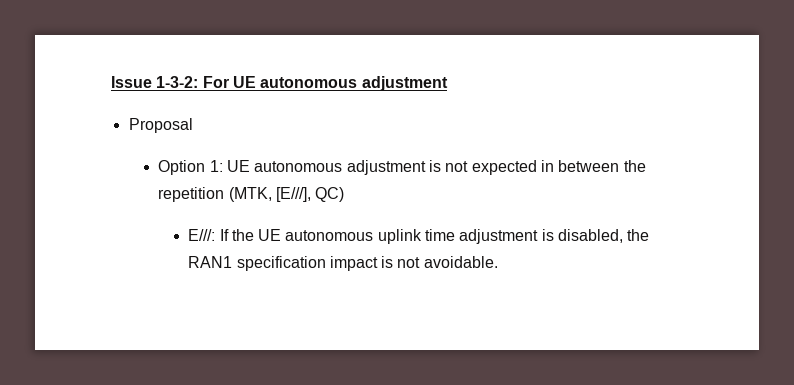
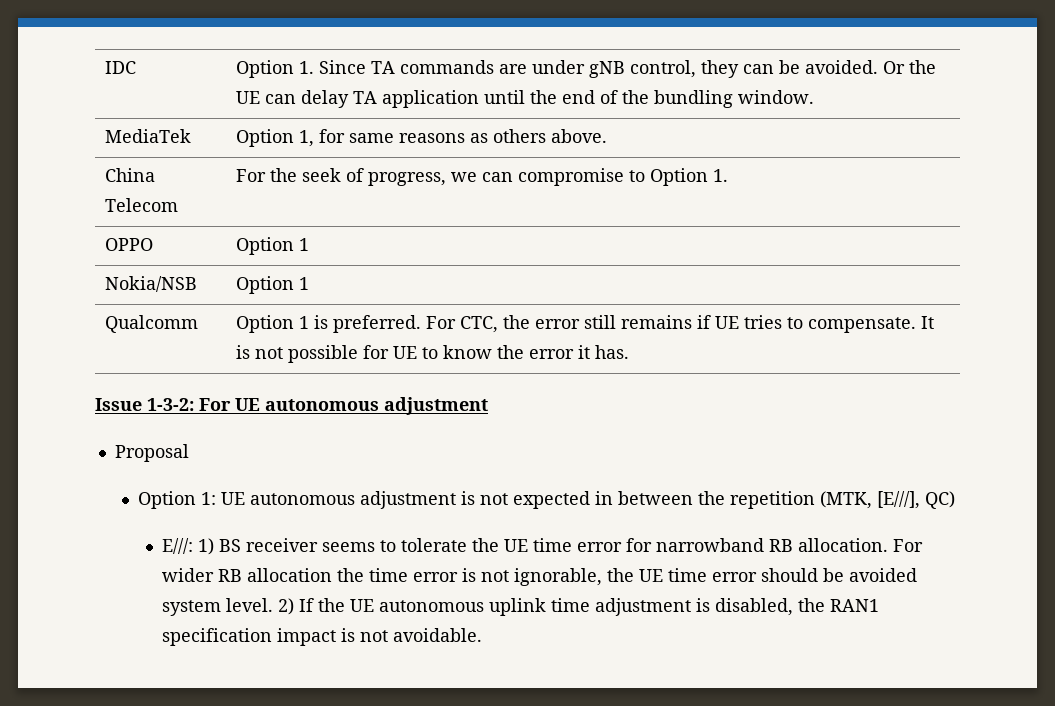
(111, 82) none -> [105,61,137,74] [236,60,937,78] [236,90,815,108] [105,129,192,143] [236,129,608,147] [105,168,156,182] [105,198,179,212] [236,168,729,186] [105,238,154,251] [236,237,310,255] [105,276,198,292] [236,276,310,294] [105,315,199,333] [236,315,935,333] [236,345,630,363] IDC | Option 1. Since TA commands are under gNB control, they can be avoided. Or the UE can delay TA application until the end of the bundling window. // MediaTek | Option 1, for same reasons as others above. // China Telecom | For the seek of progress, we can compromise to Option 1. // OPPO | Option 1 // Nokia/NSB | Option 1 // Qualcomm | Option 1 is preferred. For CTC, the error still remains if UE tries to compensate. It is not possible for UE to know the error it has. //
(216, 235) none -> [197,538,923,555] [161,568,917,586] [161,598,294,616] 1) BS receiver seems to tolerate the UE time error for narrowband RB allocation. For wider RB allocation the time error is not ignorable, the UE time error should be avoided system level. 2)

